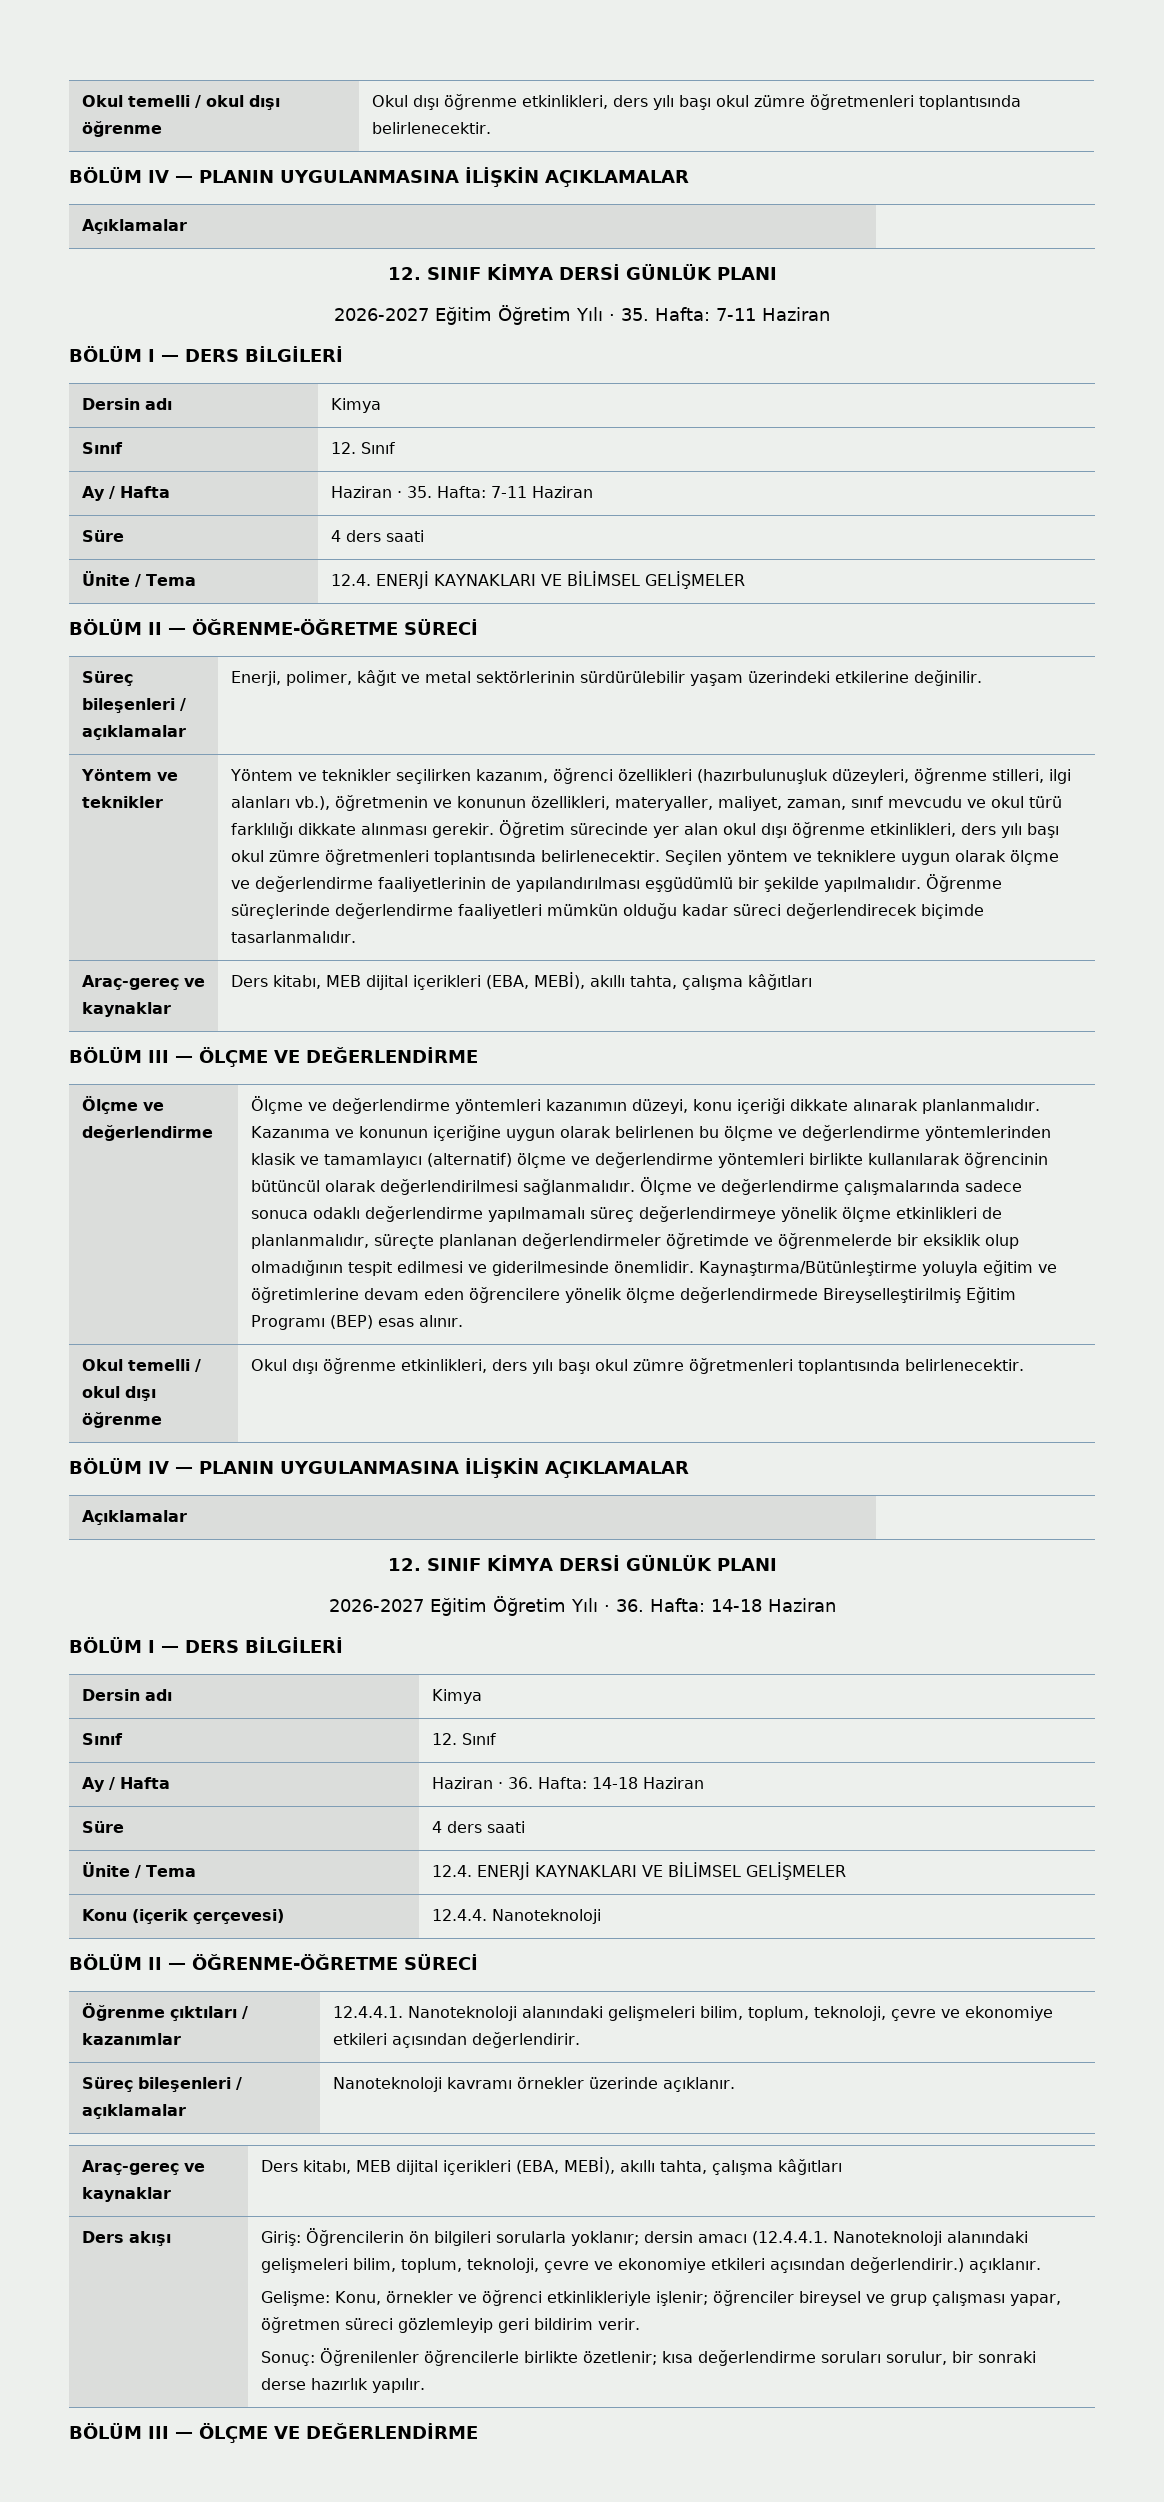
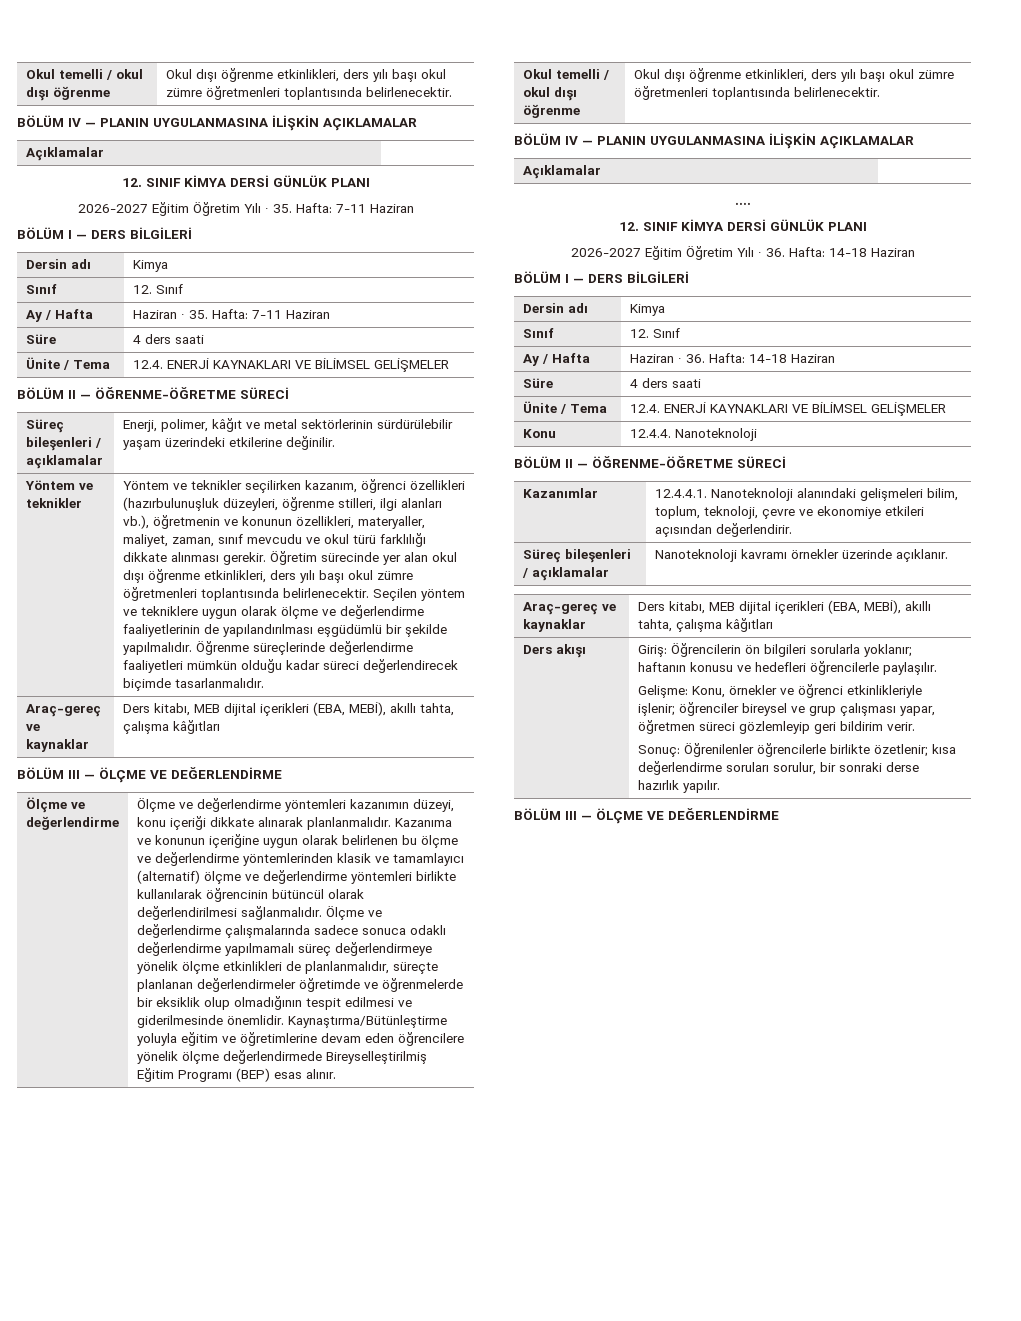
(188, 1517) none -> [734,202,751,205] // ....
[132,1909,285,1924] (içerik çerçevesi) -> (556, 433) none
[82,2003,249,2021] [82,2033,182,2045] Öğrenme çıktıları / kazanımlar -> [522,488,598,498] Kazanımlar
[644,2231,1029,2246] [261,2257,1042,2273] dersin amacı (12.4.4.1. Nanoteknoloji alanındaki gelişmeleri bilim, toplum, teknoloji, çevre ve ekonomiye etkileri açısından değerlendirir.) açıklanır. -> [637,661,937,675] haftanın konusu ve hedefleri öğrencilerle paylaşılır.

